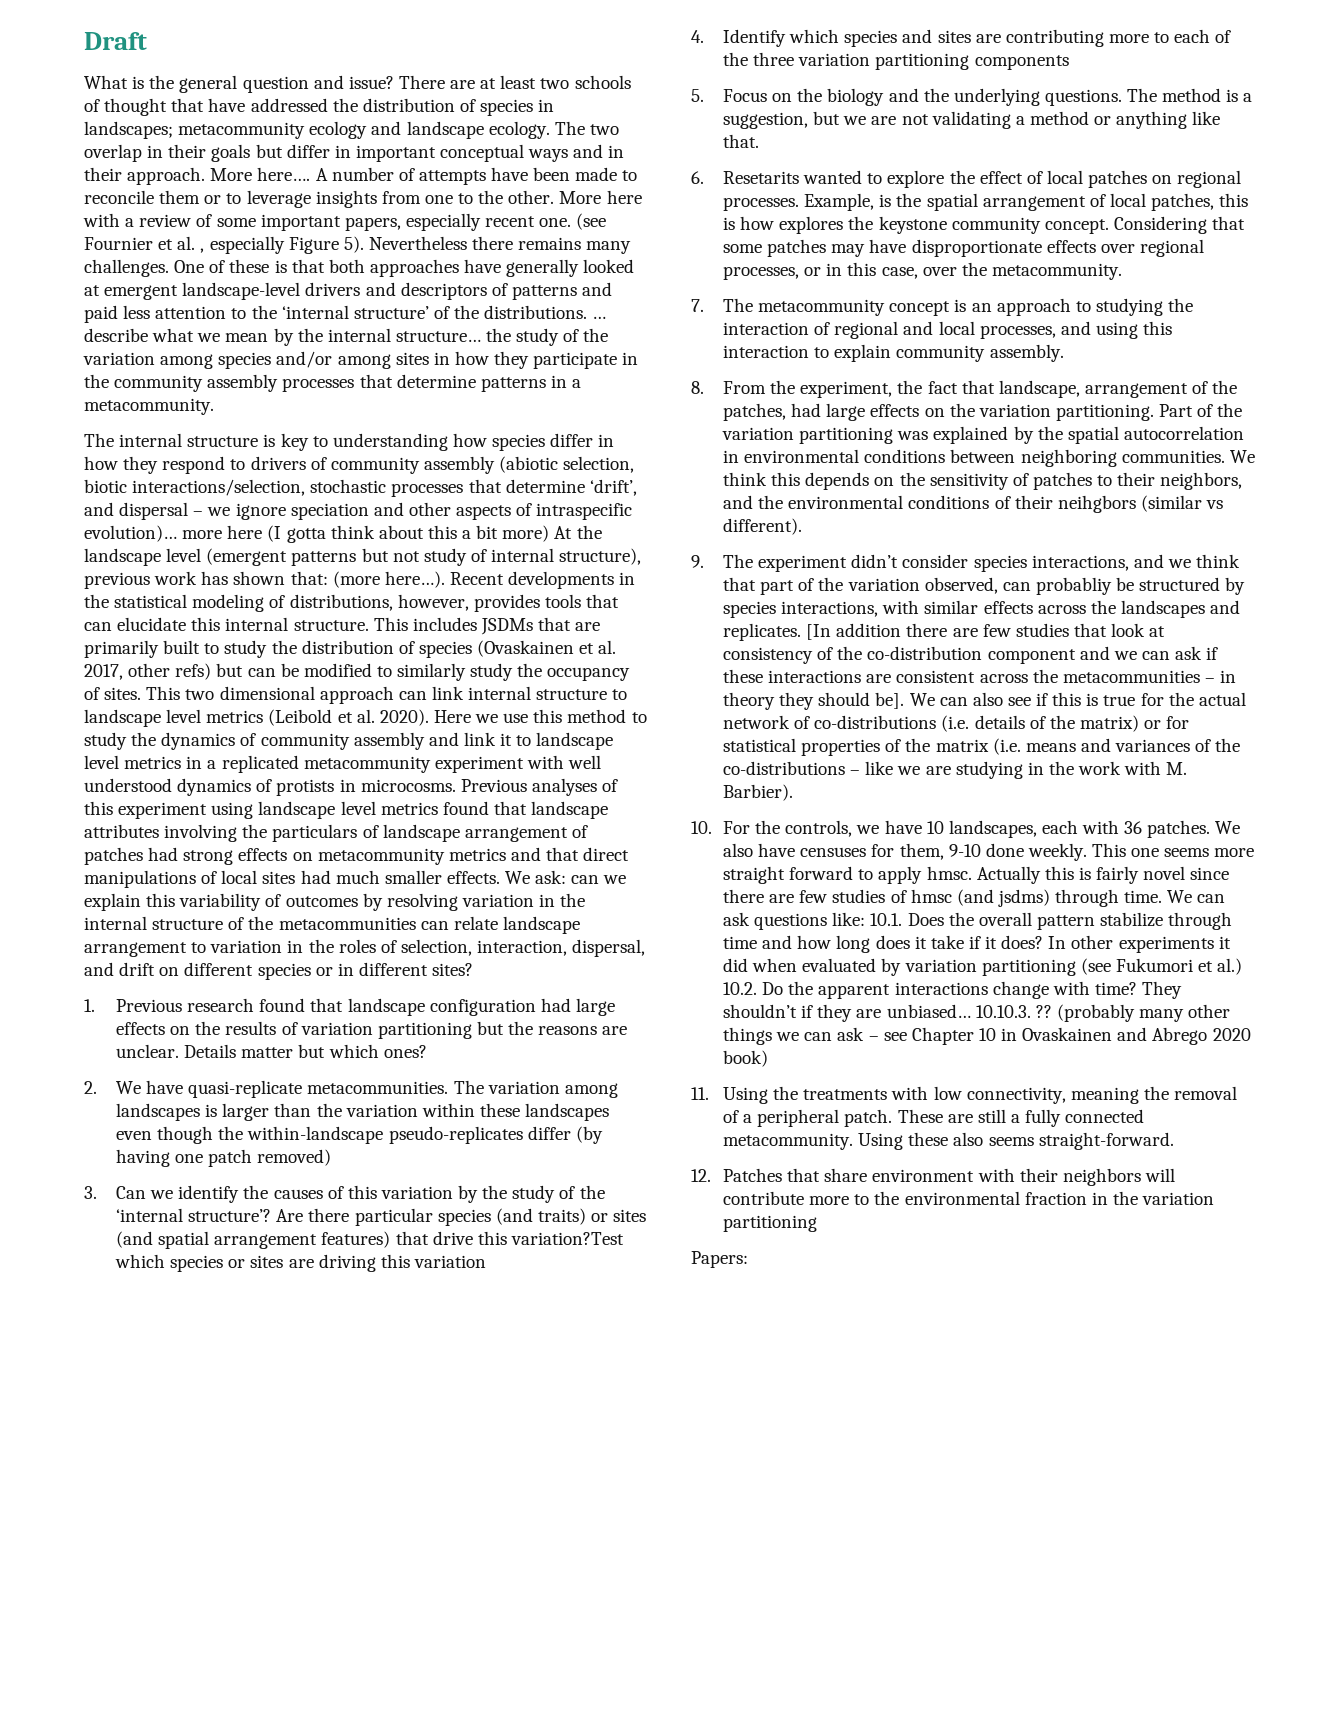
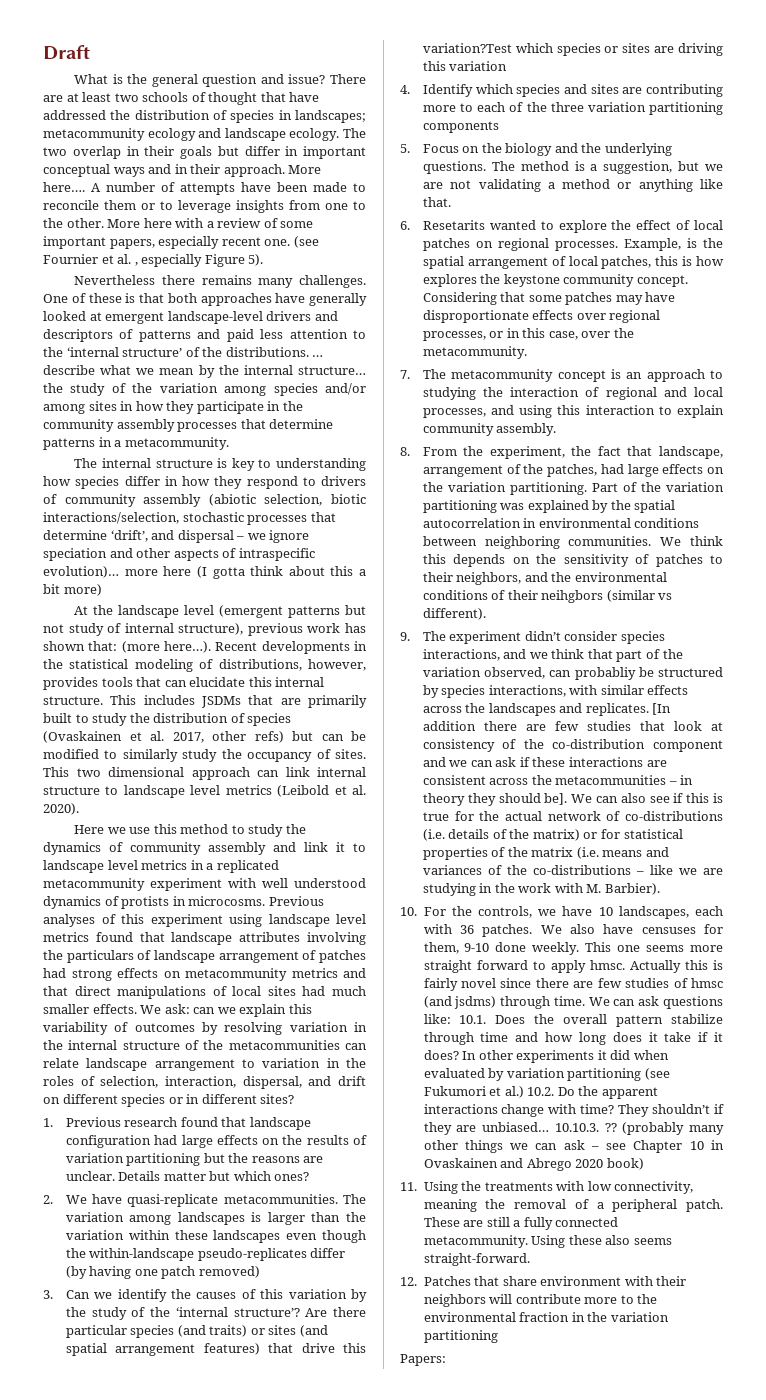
(364, 244) none -> (264, 260) //
(550, 533) none -> (102, 590) //
(429, 717) none -> (79, 809) //

